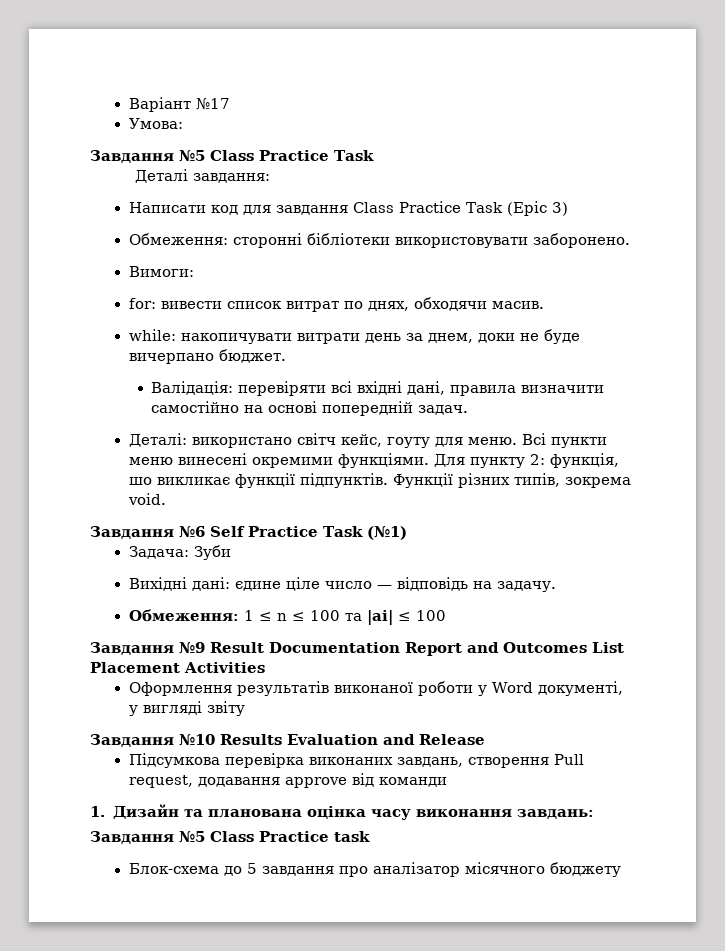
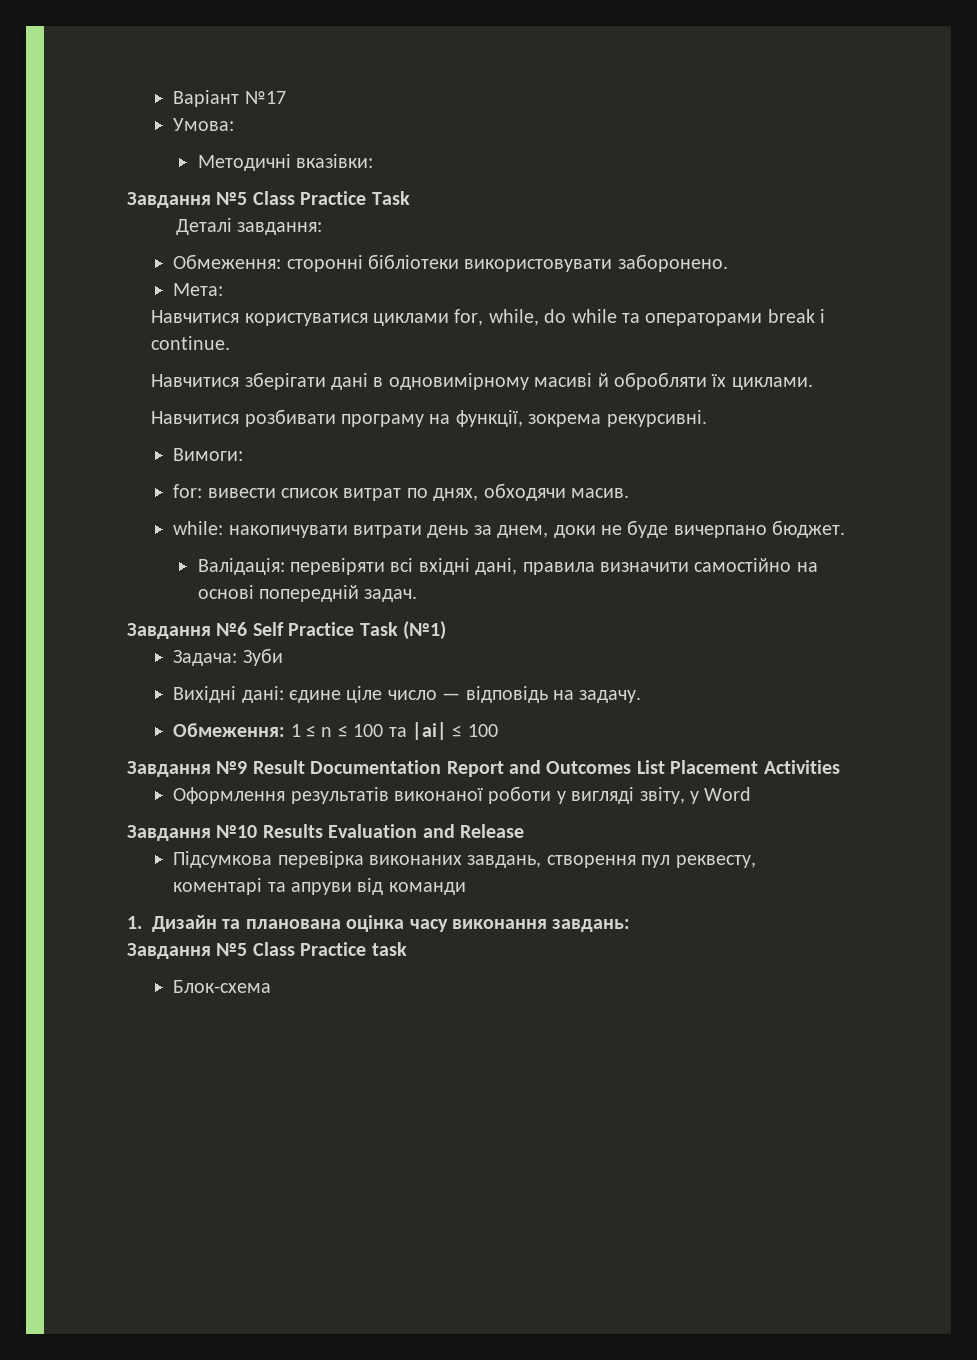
(183, 123) none -> [197,154,373,171] // Методичні вказівки:
[128,201,568,216] // Написати код для завдання Class Practice Task (Epic 3) -> (322, 228) none
(630, 240) none -> [173,283,224,296] [151,309,826,326] [151,336,231,350] [151,372,813,390] [151,409,707,427] // Мета: // Навчитися користуватися циклами for, while, do while та операторами break і continue. // Навчитися зберігати дані в одновимірному масиві й обробляти їх циклами. // Навчитися розбивати програму на функції, зокрема рекурсивні.
[128,433,607,448] [128,453,619,468] [128,473,631,488] [127,493,166,505] // Деталі: використано світч кейс, гоуту для меню. Всі пункти меню винесені окремими функціями. Для пункту 2: функція, шо викликає функції підпунктів. Функції різних типів, зокрема void. -> (418, 595) none
[491,681,623,696] [128,701,245,716] Word документі, у вигляді звіту -> [571,787,752,804] вигляді звіту, у Word
[553,754,584,765] [128,775,347,788] Pull request, додавання approve -> [641,855,756,868] [173,878,353,895] пул реквесту, коментарі та апруви
[223,862,621,877] до 5 завдання про аналізатор місячного бюджету -> (272, 986) none

